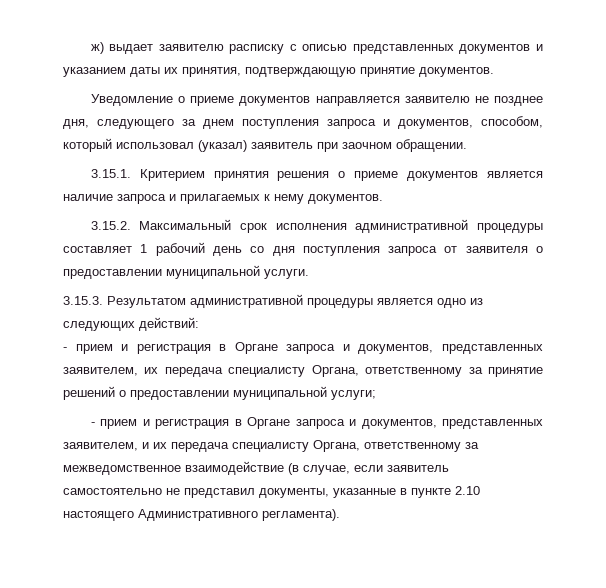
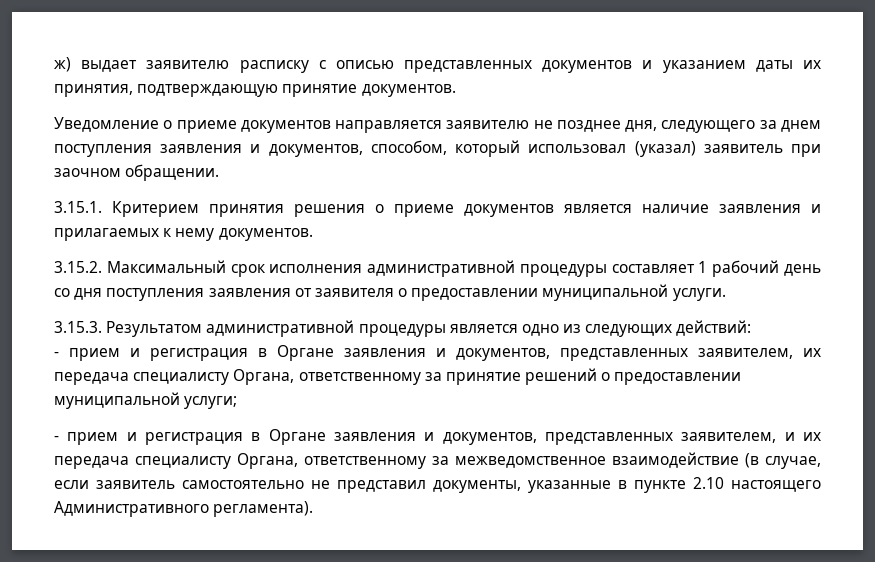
[327,119,376,129] запроса -> [160,144,243,153] заявления
[117,194,166,204] запроса -> [719,204,801,213] заявления
[388,246,438,256] запроса -> [208,288,291,297] заявления
[286,344,336,354] запроса -> [344,348,426,357] заявления
[295,419,345,429] запроса -> [334,432,416,441] заявления

